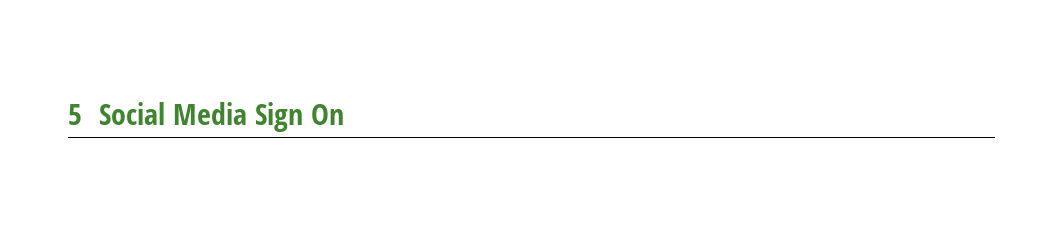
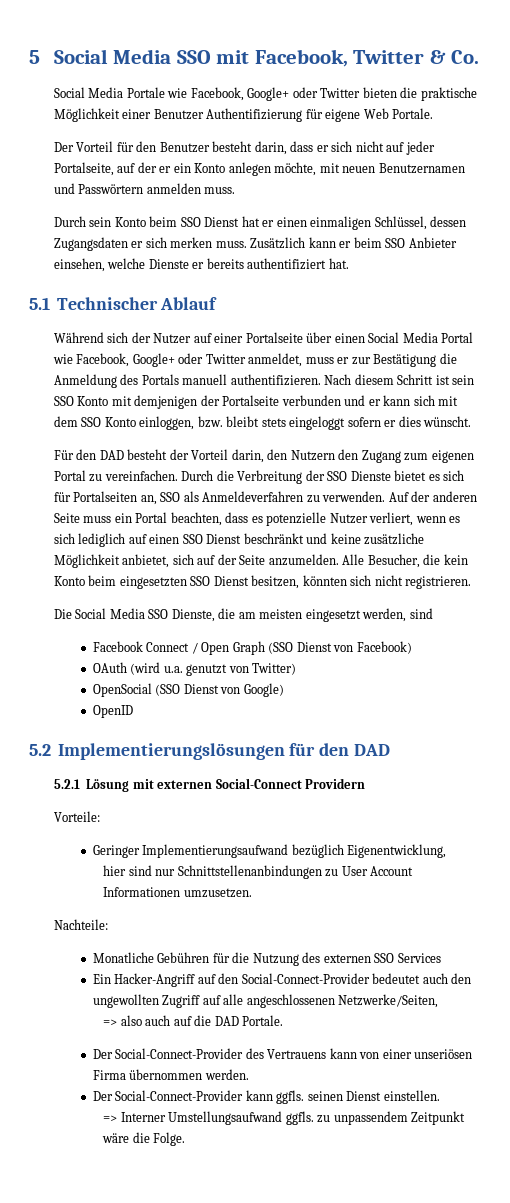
[255,102,345,132] Sign On -> [176,49,480,67] [53,87,477,101] [53,108,434,122] [53,141,435,155] [53,162,465,176] [53,183,236,194] [53,216,467,230] [53,237,457,251] [53,258,349,272] [29,297,218,310] [53,332,474,344] [52,353,457,367] [53,374,475,388] [53,395,459,409] [53,416,472,430] [53,449,474,463] [53,470,465,484] [53,491,477,505] [53,512,461,526] [53,533,425,547] [53,554,468,568] [53,575,472,589] [53,608,433,622] [92,641,412,655] [92,662,297,676] [92,683,284,697] [92,705,133,718] [29,743,390,760] [53,778,366,792] [53,811,100,822] [92,844,447,858] [103,865,414,879] [103,887,252,898] [53,919,108,930] [92,952,441,966] [92,973,472,987] [92,994,439,1008] [103,1015,284,1026] [92,1048,473,1059] [92,1069,249,1080] [92,1090,440,1104] [103,1111,466,1125] [102,1132,186,1146] SSO mit Facebook, Twitter & Co. // Social Media Portale wie Facebook, Google+ oder Twitter bieten die praktische Möglichkeit einer Benutzer Authentifizierung für eigene Web Portale. // Der Vorteil für den Benutzer besteht darin, dass er sich nicht auf jeder Portalseite, auf der er ein Konto anlegen möchte, mit neuen Benutzernamen und Passwörtern anmelden muss. // Durch sein Konto beim SSO Dienst hat er einen einmaligen Schlüssel, dessen Zugangsdaten er sich merken muss. Zusätzlich kann er beim SSO Anbieter einsehen, welche Dienste er bereits authentifiziert hat. // 5.1 Technischer Ablauf // Während sich der Nutzer auf einer Portalseite über einen Social Media Portal wie Facebook, Google+ oder Twitter anmeldet, muss er zur Bestätigung die Anmeldung des Portals manuell authentifizieren. Nach diesem Schritt ist sein SSO Konto mit demjenigen der Portalseite verbunden und er kann sich mit dem SSO Konto einloggen, bzw. bleibt stets eingeloggt sofern er dies wünscht. // Für den DAD besteht der Vorteil darin, den Nutzern den Zugang zum eigenen Portal zu vereinfachen. Durch die Verbreitung der SSO Dienste bietet es sich für Portalseiten an, SSO als Anmeldeverfahren zu verwenden. Auf der anderen Seite muss ein Portal beachten, dass es potenzielle Nutzer verliert, wenn es sich lediglich auf einen SSO Dienst beschränkt und keine zusätzliche Möglichkeit anbietet, sich auf der Seite anzumelden. Alle Besucher, die kein Konto beim eingesetzten SSO Dienst besitzen, könnten sich nicht registrieren. // Die Social Media SSO Dienste, die am meisten eingesetzt werden, sind // Facebook Connect / Open Graph (SSO Dienst von Facebook) // OAuth (wird u.a. genutzt von Twitter) // OpenSocial (SSO Dienst von Google) // OpenID // 5.2 Implementierungslösungen für den DAD // 5.2.1 Lösung mit externen Social-Connect Providern // Vorteile: // Geringer Implementierungsaufwand bezüglich Eigenentwicklung, // hier sind nur Schnittstellenanbindungen zu User Account Informationen umzusetzen. // Nachteile: // Monatliche Gebühren für die Nutzung des externen SSO Services // Ein Hacker-Angriff auf den Social-Connect-Provider bedeutet auch den ungewollten Zugriff auf alle angeschlossenen Netzwerke/Seiten, // => also auch auf die DAD Portale. // Der Social-Connect-Provider des Vertrauens kann von einer unseriösen Firma übernommen werden. // Der Social-Connect-Provider kann ggfls. seinen Dienst einstellen. // => Interner Umstellungsaufwand ggfls. zu unpassendem Zeitpunkt wäre die Folge.

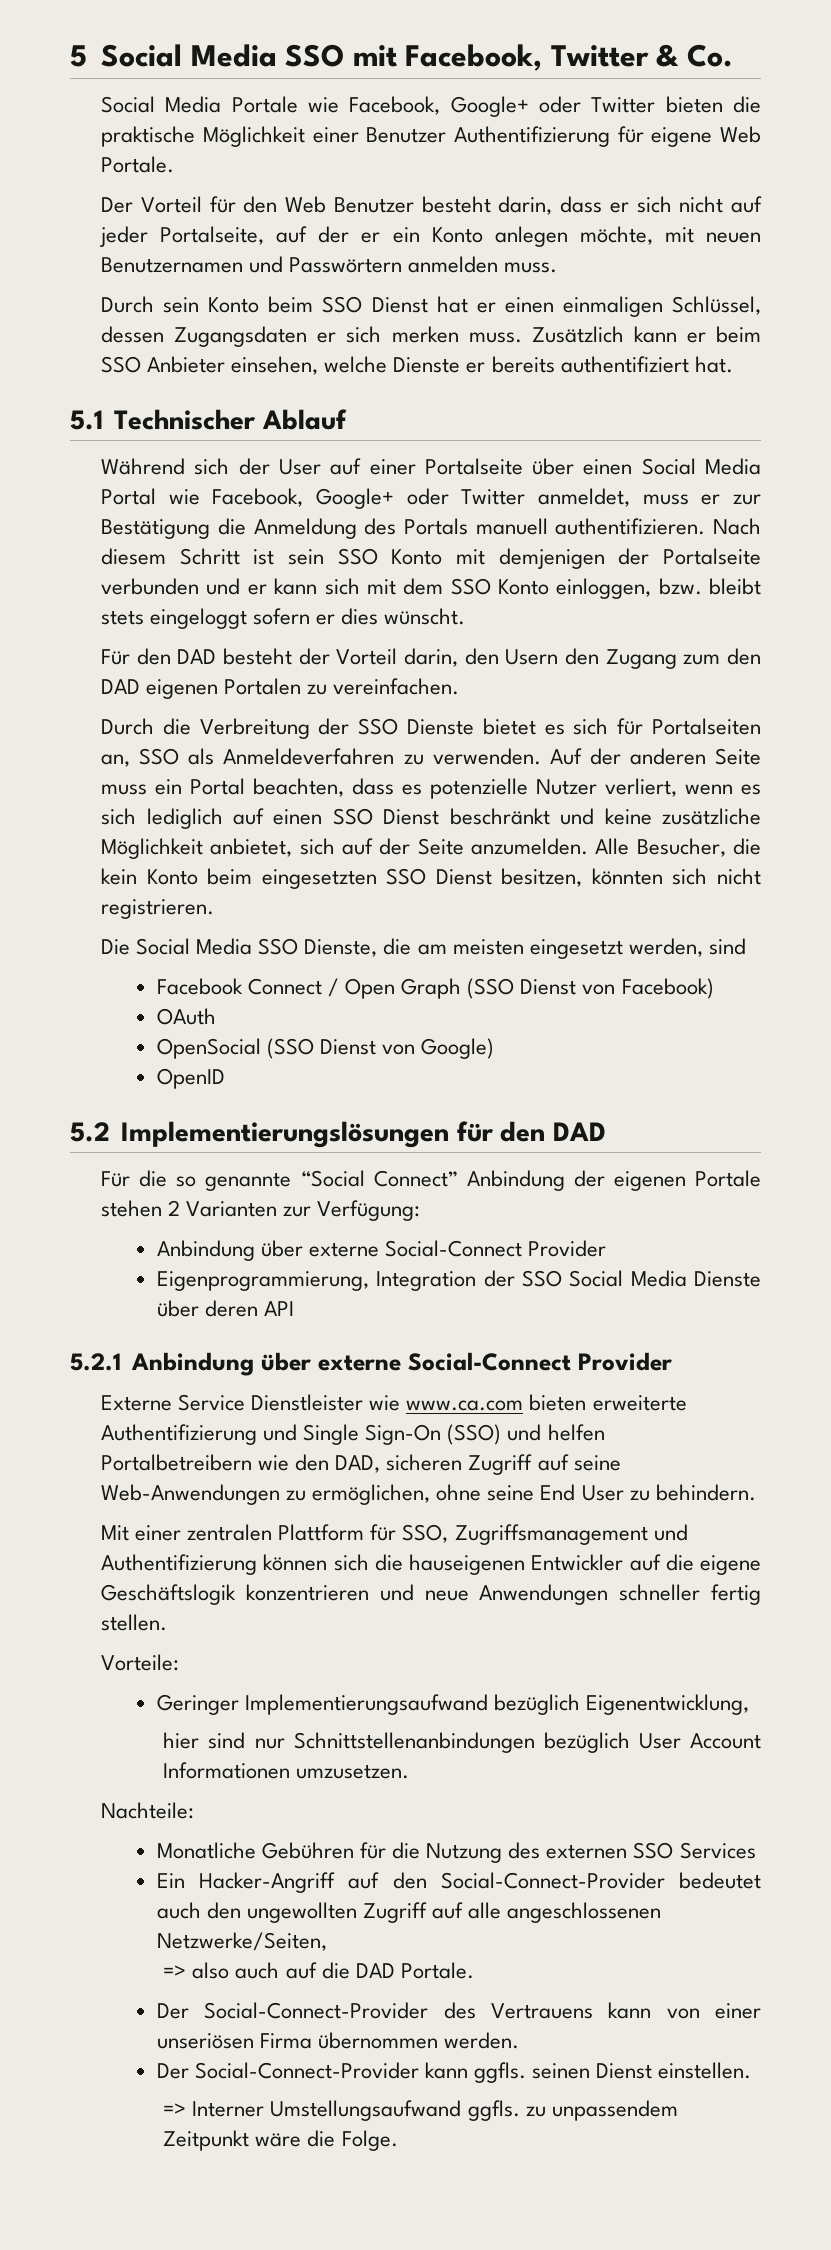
(157, 146) none -> [285,196,327,213] Web
[153,333,192,344] Nutzer -> [278,459,321,475] User
[290,450,335,461] Nutzern -> [505,649,559,665] Usern
[431,450,474,463] [53,470,86,481] eigenen Portal -> [726,648,761,665] [101,678,302,699] den DAD eigenen Portalen
(178, 475) none -> (460, 686) //
[130,662,297,676] (wird u.a. genutzt von Twitter) -> (216, 1016) none
[53,778,366,792] 5.2.1 Lösung mit externen Social-Connect Providern -> [101,1170,761,1191] [101,1200,421,1221] [156,1240,607,1261] [156,1270,761,1291] [156,1300,295,1317] [70,1352,673,1376] [101,1394,687,1411] [101,1424,605,1445] [101,1454,621,1475] [101,1484,756,1505] [101,1524,688,1545] [101,1554,761,1575] [101,1584,761,1605] [101,1614,168,1631] Für die so genannte “Social Connect” Anbindung der eigenen Portale stehen 2 Varianten zur Verfügung: // Anbindung über externe Social-Connect Provider // Eigenprogrammierung, Integration der SSO Social Media Dienste über deren API // 5.2.1 Anbindung über externe Social-Connect Provider // Externe Service Dienstleister wie www.ca.com bieten erweiterte Authentifizierung und Single Sign-On (SSO) und helfen Portalbetreibern wie den DAD, sicheren Zugriff auf seine Web-Anwendungen zu ermöglichen, ohne seine End User zu behindern. // Mit einer zentralen Plattform für SSO, Zugriffsmanagement und Authentifizierung können sich die hauseigenen Entwickler auf die eigene Geschäftslogik konzentrieren und neue Anwendungen schneller fertig stellen.
[325,869,339,877] zu -> [543,1732,630,1753] bezüglich

